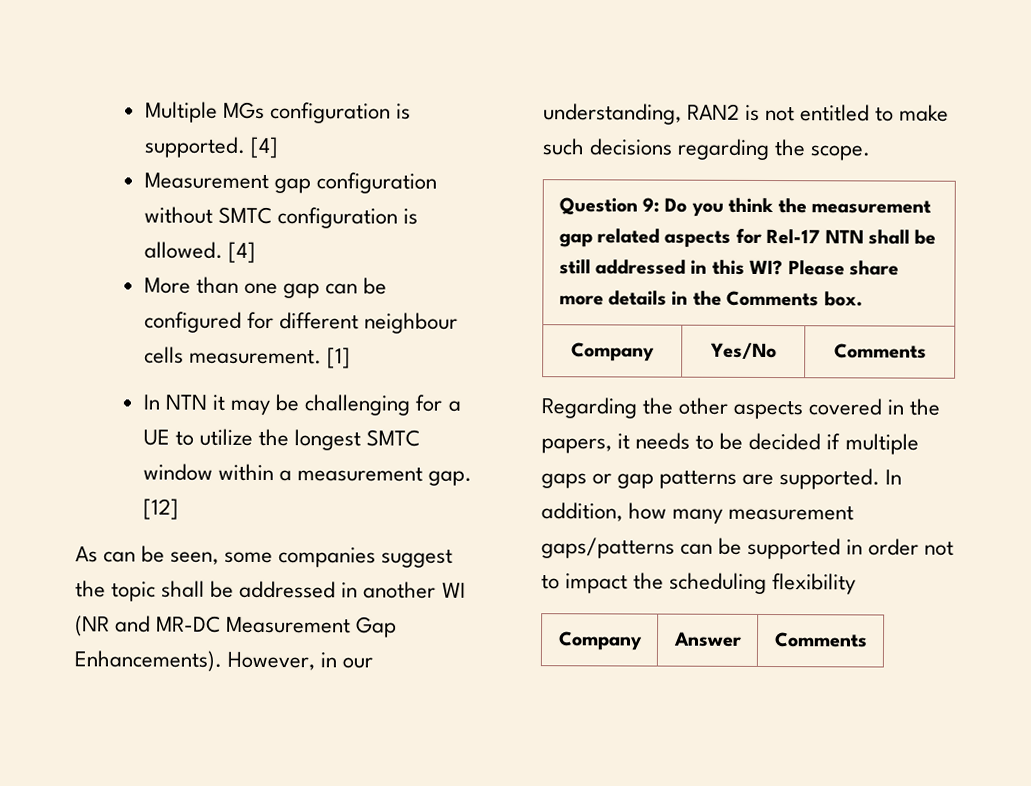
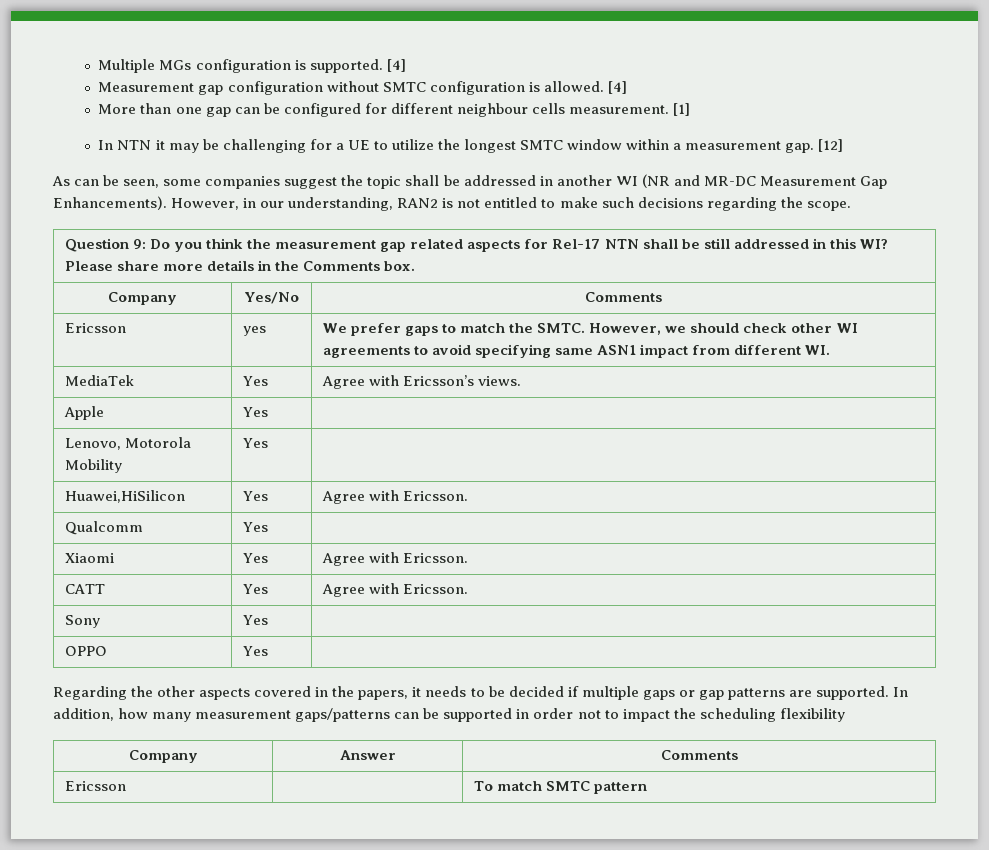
(927, 351) none -> [64,323,126,333] [242,326,266,336] [322,323,858,336] [322,344,831,358] [64,375,134,386] [242,376,268,386] [321,375,522,389] [63,406,104,420] [242,407,268,417] [64,437,191,450] [64,459,122,473] [242,438,268,448] [64,490,185,503] [242,491,268,501] [321,490,469,504] [64,521,143,535] [242,522,268,532] [64,553,114,563] [242,553,268,563] [321,552,469,566] [64,584,105,594] [242,584,268,594] [321,583,469,597] [64,615,100,628] [242,615,268,625] [64,646,107,656] [242,646,268,656] // Ericsson | yes | We prefer gaps to match the SMTC. However, we should check other WI agreements to avoid specifying same ASN1 impact from different WI. // MediaTek | Yes | Agree with Ericsson’s views. // Apple | Yes | // Lenovo, Motorola Mobility | Yes | // Huawei,HiSilicon | Yes | Agree with Ericsson. // Qualcomm | Yes | // Xiaomi | Yes | Agree with Ericsson. // CATT | Yes | Agree with Ericsson. // Sony | Yes | // OPPO | Yes |
(868, 640) none -> [64,781,126,791] [473,781,648,794] // Ericsson | | To match SMTC pattern

